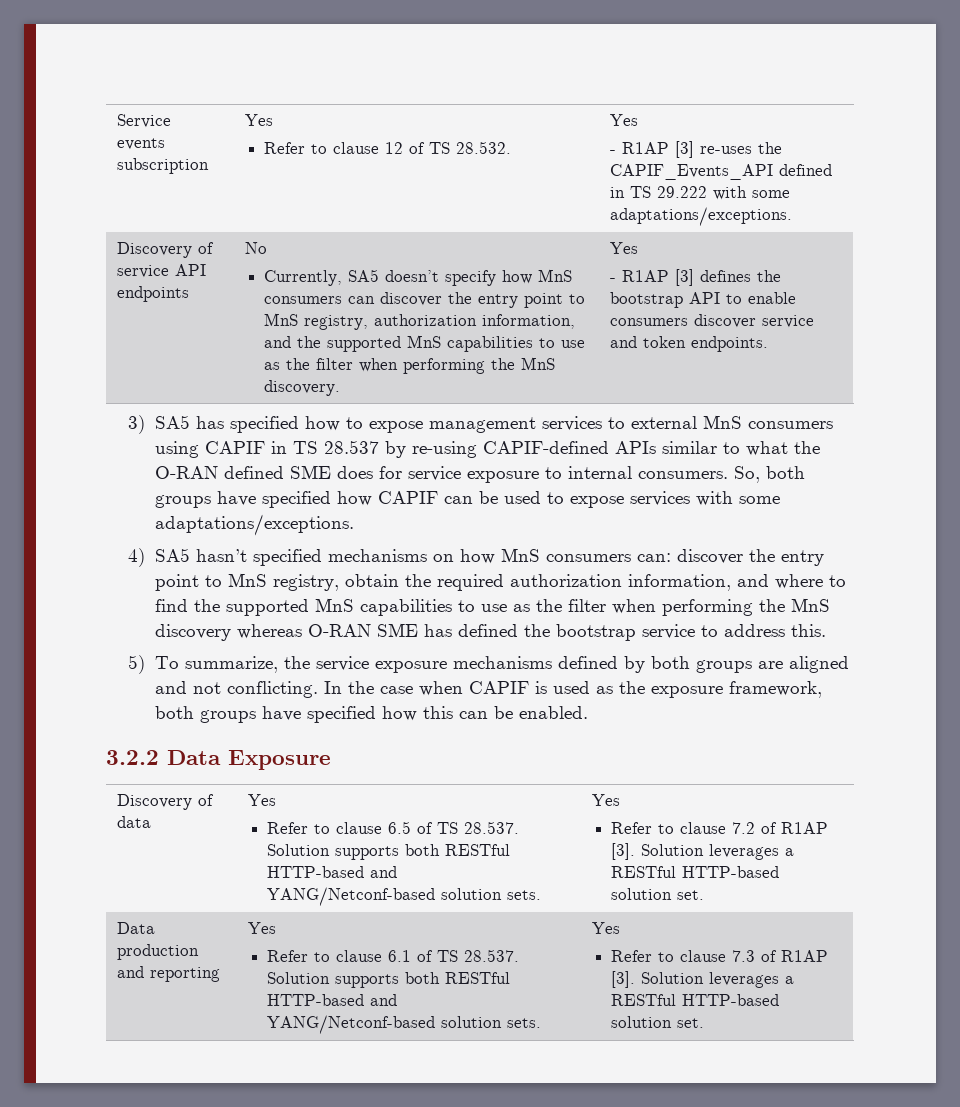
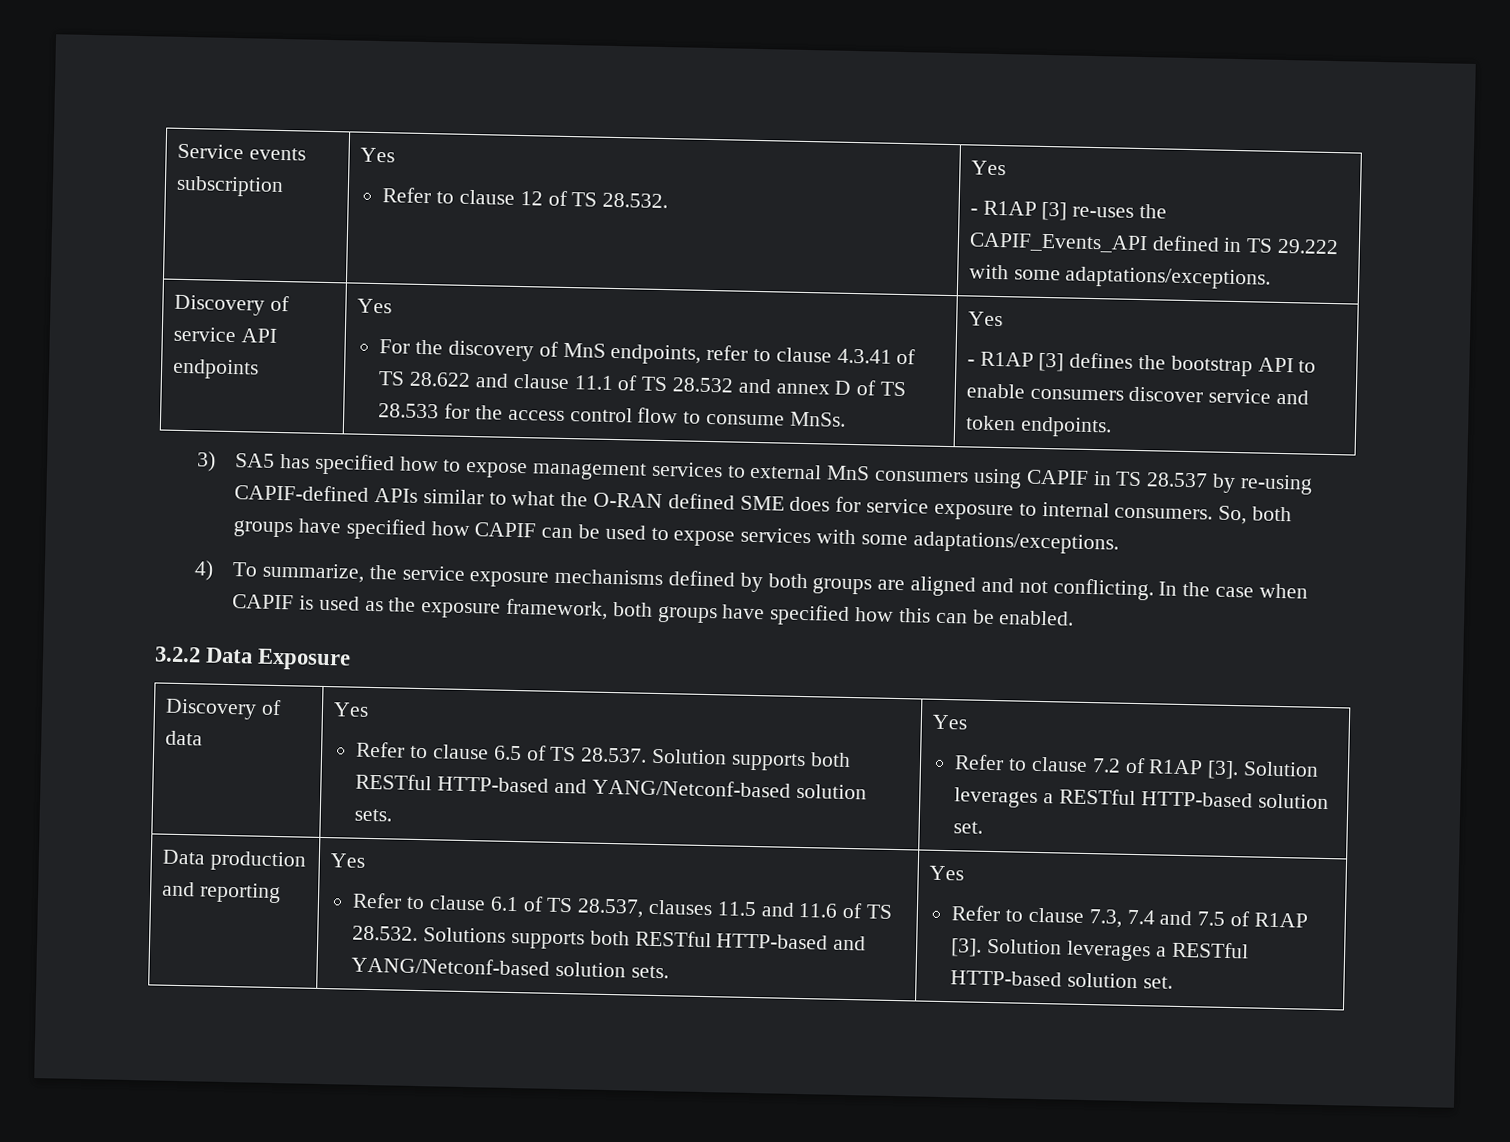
[245,242,268,254] [263,269,572,286] [263,292,585,308] [263,313,575,330] [263,335,585,352] [263,357,555,374] [263,380,340,396] No // Currently, SA5 doesn’t specify how MnS consumers can discover the entry point to MnS registry, authorization information, and the supported MnS capabilities to use as the filter when performing the MnS discovery. -> [356,298,392,314] [379,339,917,365] [378,371,907,397] [378,403,846,427] Yes // For the discovery of MnS endpoints, refer to clause 4.3.41 of TS 28.622 and clause 11.1 of TS 28.532 and annex D of TS 28.533 for the access control flow to consume MnSs.
[154,548,824,566] [154,573,846,591] [154,598,830,616] [154,623,826,641] [128,655,146,674] SA5 hasn’t specified mechanisms on how MnS consumers can: discover the entry point to MnS registry, obtain the required authorization information, and where to find the supported MnS capabilities to use as the filter when performing the MnS discovery whereas O-RAN SME has defined the bootstrap service to address this. // 5) -> (215, 570) none
[463,949,519,962] [266,972,330,984] 28.537. Solution -> [577,898,894,919] [352,925,507,943] 28.537, clauses 11.5 and 11.6 of TS 28.532. Solutions
[731,950,755,962] 7.3 -> [1088,909,1226,928] 7.3, 7.4 and 7.5

